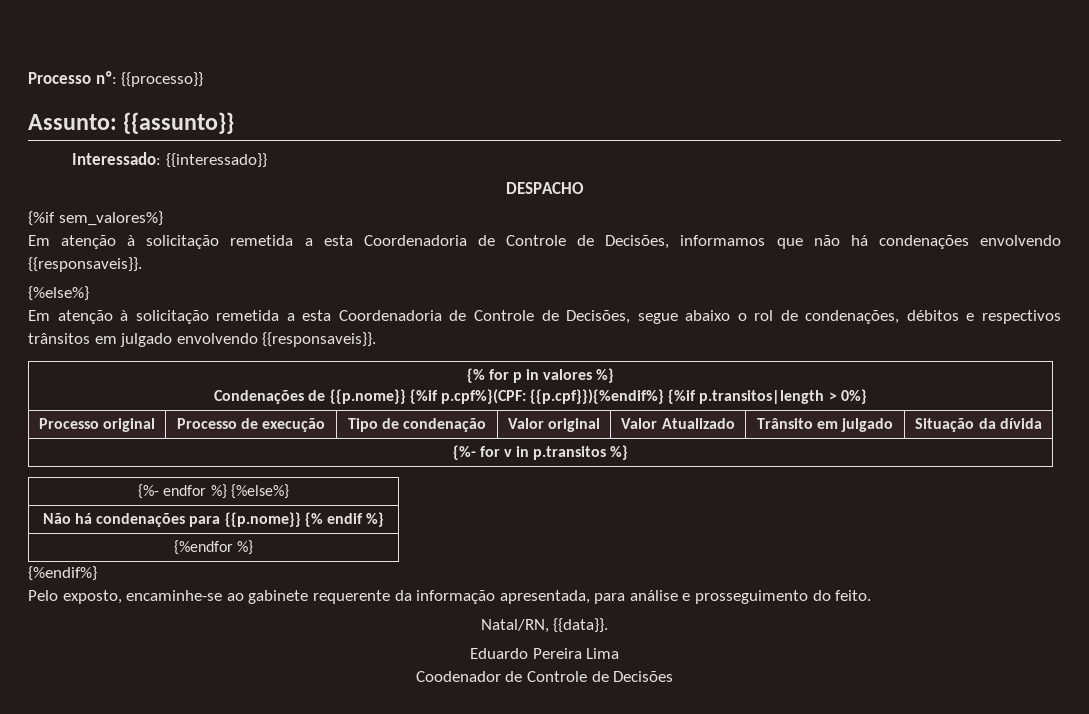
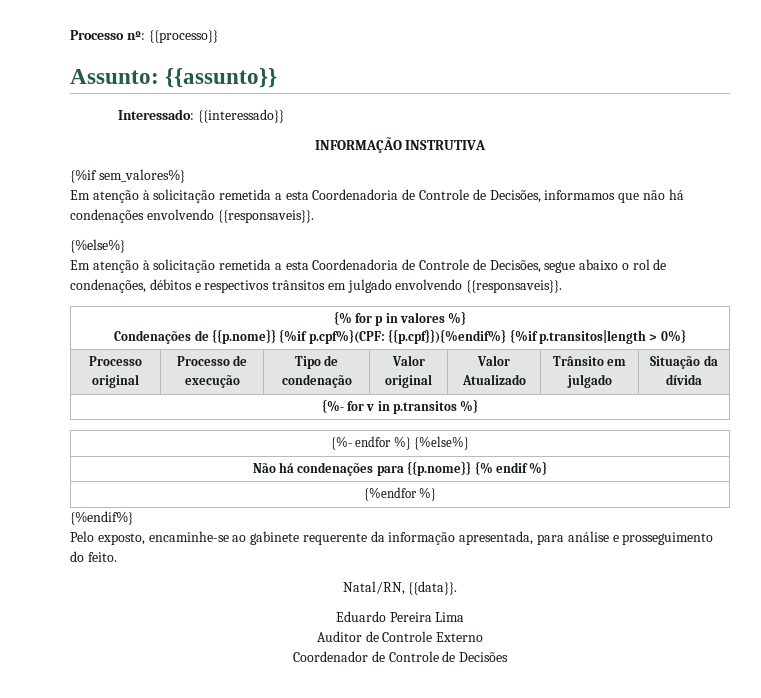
[505,182,584,194] DESPACHO -> [314,137,487,153] INFORMAÇÃO INSTRUTIVA
[415,671,501,682] Coodenador -> [316,631,484,642] [292,651,368,662] Auditor de Controle Externo // Coordenador

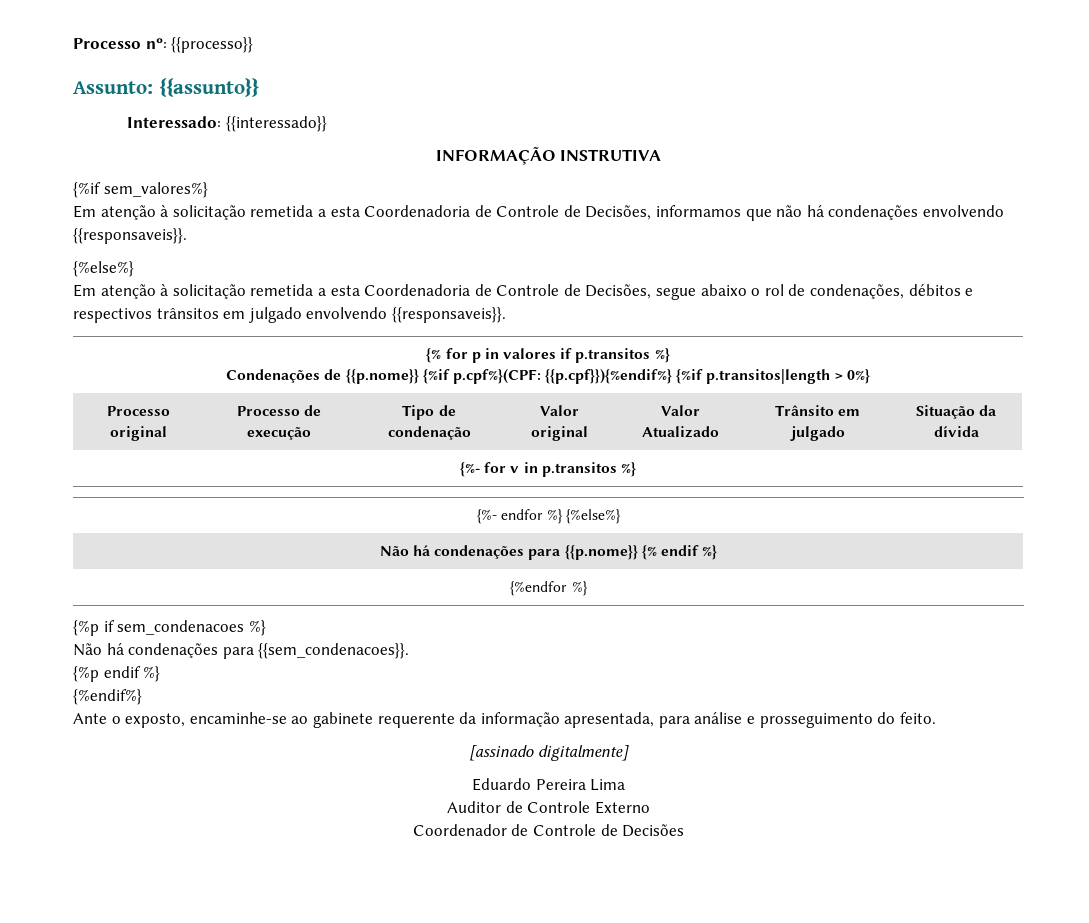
(446, 317) none -> [560,348,651,363] if p.transitos
(437, 494) none -> [73,620,266,636] [73,643,410,659] [73,666,161,682] // {%p if sem_condenacoes %} // Não há condenações para {{sem_condenacoes}}. // {%p endif %}
[70,531,94,542] Pelo -> [73,713,121,724] Ante o
[342,581,458,595] Natal/RN, {{data}}. -> [469,745,629,761] [assinado digitalmente]

